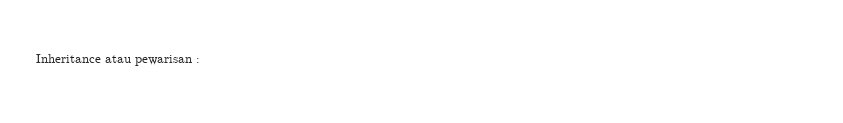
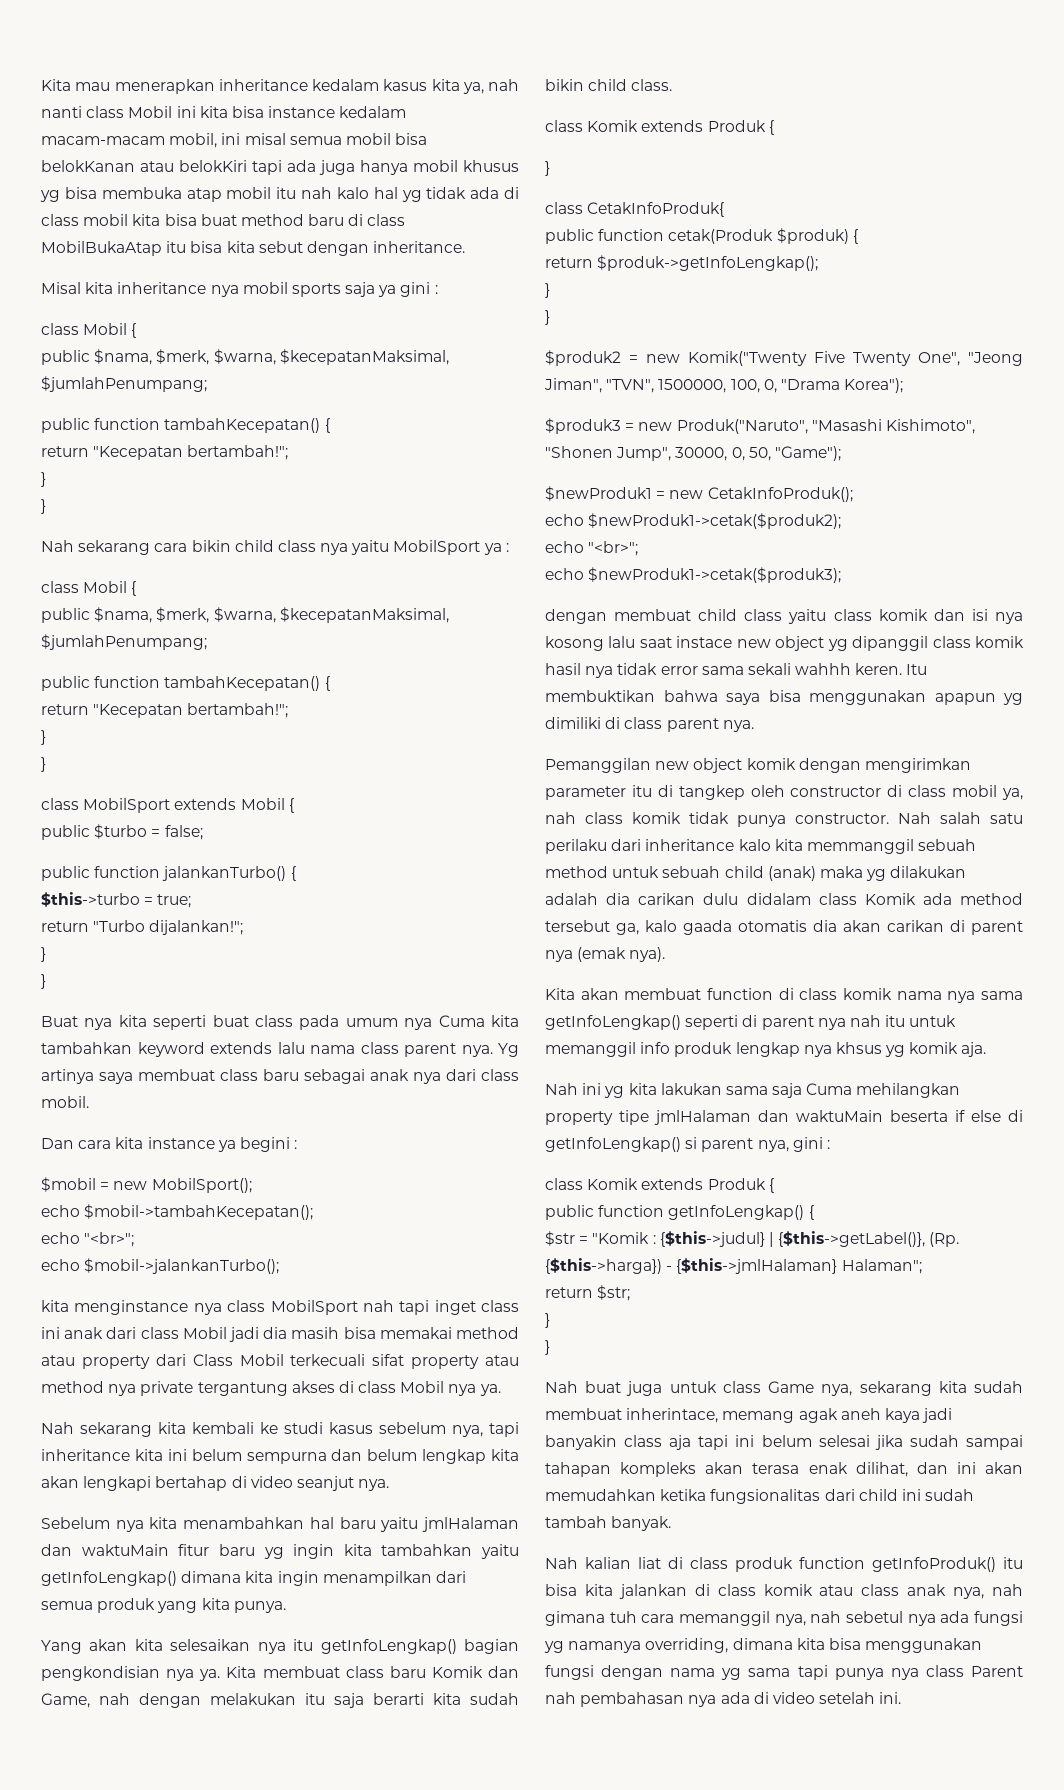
[36,54,200,66] Inheritance atau pewarisan : -> [41,79,519,94] [41,106,407,118] [41,133,428,148] [41,160,519,175] [40,187,519,202] [41,214,406,226] [41,241,466,256] [41,282,438,297] [41,323,137,338] [41,349,449,365] [41,376,207,392] [41,418,330,433] [41,445,289,460] [41,472,46,487] [41,499,46,514] [41,540,509,555] [41,581,137,596] [41,607,449,623] [41,634,207,650] [41,676,330,691] [41,703,289,718] [41,730,46,745] [41,757,46,772] [41,798,294,813] [41,824,203,840] [41,866,296,881] [41,892,192,908] [41,920,244,935] [41,947,46,962] [41,974,46,989] [41,1015,519,1030] [41,1042,519,1057] [41,1069,519,1084] [41,1096,89,1108] [41,1137,298,1152] [41,1177,252,1193] [41,1204,314,1220] [41,1232,135,1247] [41,1258,280,1274] [41,1300,519,1315] [41,1327,519,1342] [41,1354,519,1369] [41,1381,501,1396] [41,1422,519,1437] [41,1449,519,1464] [41,1476,390,1491] [41,1517,519,1532] [41,1544,519,1559] [41,1571,466,1586] [41,1598,286,1613] [41,1639,519,1654] [41,1666,519,1681] [41,1693,519,1708] [545,79,673,91] [545,120,774,135] [545,161,550,176] [545,202,725,217] [545,228,858,244] [545,255,819,271] [545,283,550,298] [545,310,550,325] [545,350,1023,366] [544,378,904,393] [545,418,975,434] [545,446,841,461] [545,486,853,502] [545,513,842,529] [545,541,639,556] [545,567,842,583] [545,609,1023,624] [545,636,1024,651] [545,663,928,678] [545,690,1023,705] [545,717,754,732] [545,758,971,773] [545,785,1024,800] [545,812,1023,827] [545,839,977,854] [545,866,967,881] [545,893,1023,905] [545,920,1023,935] [545,947,666,962] [545,988,1023,1003] [545,1015,957,1030] [545,1042,987,1057] [545,1083,961,1098] [545,1110,1023,1125] [545,1137,830,1152] [545,1178,774,1193] [545,1205,814,1220] [545,1231,960,1247] [545,1258,922,1274] [545,1285,631,1301] [545,1313,550,1328] [545,1340,550,1355] [545,1381,1023,1396] [545,1408,953,1423] [545,1435,1023,1450] [545,1462,1023,1477] [545,1489,975,1504] [545,1516,672,1531] [545,1557,1023,1572] [545,1584,1023,1599] [545,1611,1023,1626] [544,1638,983,1653] [545,1665,1023,1680] [545,1692,902,1707] Kita mau menerapkan inheritance kedalam kasus kita ya, nah nanti class Mobil ini kita bisa instance kedalam macam-macam mobil, ini misal semua mobil bisa belokKanan atau belokKiri tapi ada juga hanya mobil khusus yg bisa membuka atap mobil itu nah kalo hal yg tidak ada di class mobil kita bisa buat method baru di class MobilBukaAtap itu bisa kita sebut dengan inheritance. // Misal kita inheritance nya mobil sports saja ya gini : // class Mobil { // public $nama, $merk, $warna, $kecepatanMaksimal, $jumlahPenumpang; // public function tambahKecepatan() { // return "Kecepatan bertambah!"; // } // } // Nah sekarang cara bikin child class nya yaitu MobilSport ya : // class Mobil { // public $nama, $merk, $warna, $kecepatanMaksimal, $jumlahPenumpang; // public function tambahKecepatan() { // return "Kecepatan bertambah!"; // } // } // class MobilSport extends Mobil { // public $turbo = false; // public function jalankanTurbo() { // $this->turbo = true; // return "Turbo dijalankan!"; // } // } // Buat nya kita seperti buat class pada umum nya Cuma kita tambahkan keyword extends lalu nama class parent nya. Yg artinya saya membuat class baru sebagai anak nya dari class mobil. // Dan cara kita instance ya begini : // $mobil = new MobilSport(); // echo $mobil->tambahKecepatan(); // echo "<br>"; // echo $mobil->jalankanTurbo(); // kita menginstance nya class MobilSport nah tapi inget class ini anak dari class Mobil jadi dia masih bisa memakai method atau property dari Class Mobil terkecuali sifat property atau method nya private tergantung akses di class Mobil nya ya. // Nah sekarang kita kembali ke studi kasus sebelum nya, tapi inheritance kita ini belum sempurna dan belum lengkap kita akan lengkapi bertahap di video seanjut nya. // Sebelum nya kita menambahkan hal baru yaitu jmlHalaman dan waktuMain fitur baru yg ingin kita tambahkan yaitu getInfoLengkap() dimana kita ingin menampilkan dari semua produk yang kita punya. // Yang akan kita selesaikan nya itu getInfoLengkap() bagian pengkondisian nya ya. Kita membuat class baru Komik dan Game, nah dengan melakukan itu saja berarti kita sudah bikin child class. // class Komik extends Produk { // } // class CetakInfoProduk{ // public function cetak(Produk $produk) { // return $produk->getInfoLengkap(); // } // } // $produk2 = new Komik("Twenty Five Twenty One", "Jeong Jiman", "TVN", 1500000, 100, 0, "Drama Korea"); // $produk3 = new Produk("Naruto", "Masashi Kishimoto", "Shonen Jump", 30000, 0, 50, "Game"); // $newProduk1 = new CetakInfoProduk(); // echo $newProduk1->cetak($produk2); // echo "<br>"; // echo $newProduk1->cetak($produk3); // dengan membuat child class yaitu class komik dan isi nya kosong lalu saat instace new object yg dipanggil class komik hasil nya tidak error sama sekali wahhh keren. Itu membuktikan bahwa saya bisa menggunakan apapun yg dimiliki di class parent nya. // Pemanggilan new object komik dengan mengirimkan parameter itu di tangkep oleh constructor di class mobil ya, nah class komik tidak punya constructor. Nah salah satu perilaku dari inheritance kalo kita memmanggil sebuah method untuk sebuah child (anak) maka yg dilakukan adalah dia carikan dulu didalam class Komik ada method tersebut ga, kalo gaada otomatis dia akan carikan di parent nya (emak nya). // Kita akan membuat function di class komik nama nya sama getInfoLengkap() seperti di parent nya nah itu untuk memanggil info produk lengkap nya khsus yg komik aja. // Nah ini yg kita lakukan sama saja Cuma mehilangkan property tipe jmlHalaman dan waktuMain beserta if else di getInfoLengkap() si parent nya, gini : // class Komik extends Produk { // public function getInfoLengkap() { // $str = "Komik : {$this->judul} | {$this->getLabel()}, (Rp. {$this->harga}) - {$this->jmlHalaman} Halaman"; // return $str; // } // } // Nah buat juga untuk class Game nya, sekarang kita sudah membuat inherintace, memang agak aneh kaya jadi banyakin class aja tapi ini belum selesai jika sudah sampai tahapan kompleks akan terasa enak dilihat, dan ini akan memudahkan ketika fungsionalitas dari child ini sudah tambah banyak. // Nah kalian liat di class produk function getInfoProduk() itu bisa kita jalankan di class komik atau class anak nya, nah gimana tuh cara memanggil nya, nah sebetul nya ada fungsi yg namanya overriding, dimana kita bisa menggunakan fungsi dengan nama yg sama tapi punya nya class Parent nah pembahasan nya ada di video setelah ini.

